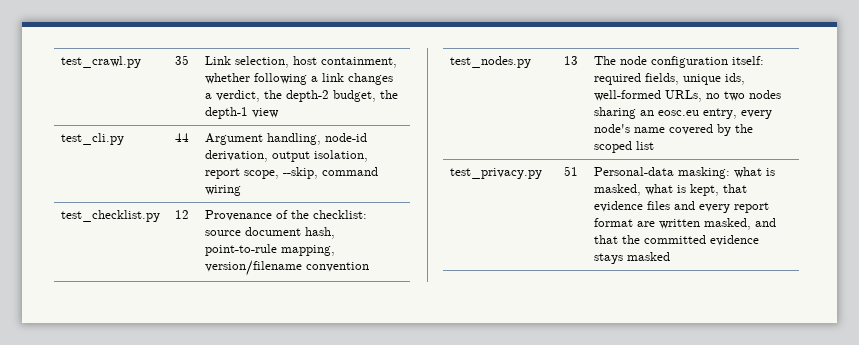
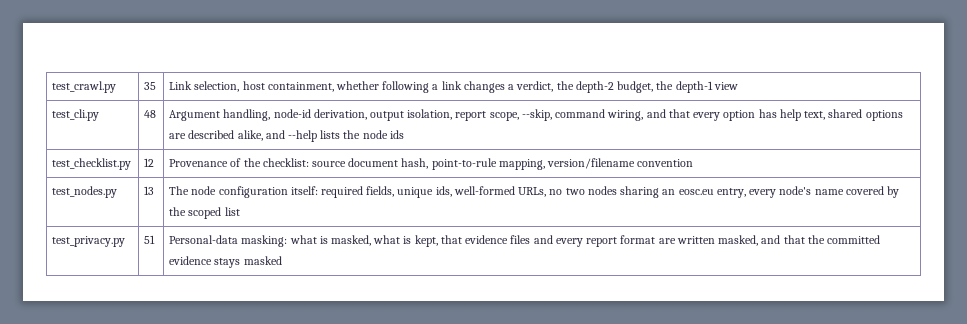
[175,133,190,142] 44 -> [144,110,157,118] 48
[205,185,242,196] wiring -> [607,109,903,121] [169,130,404,142] wiring, and that every option has help text, shared options are described alike, and --help lists the node ids

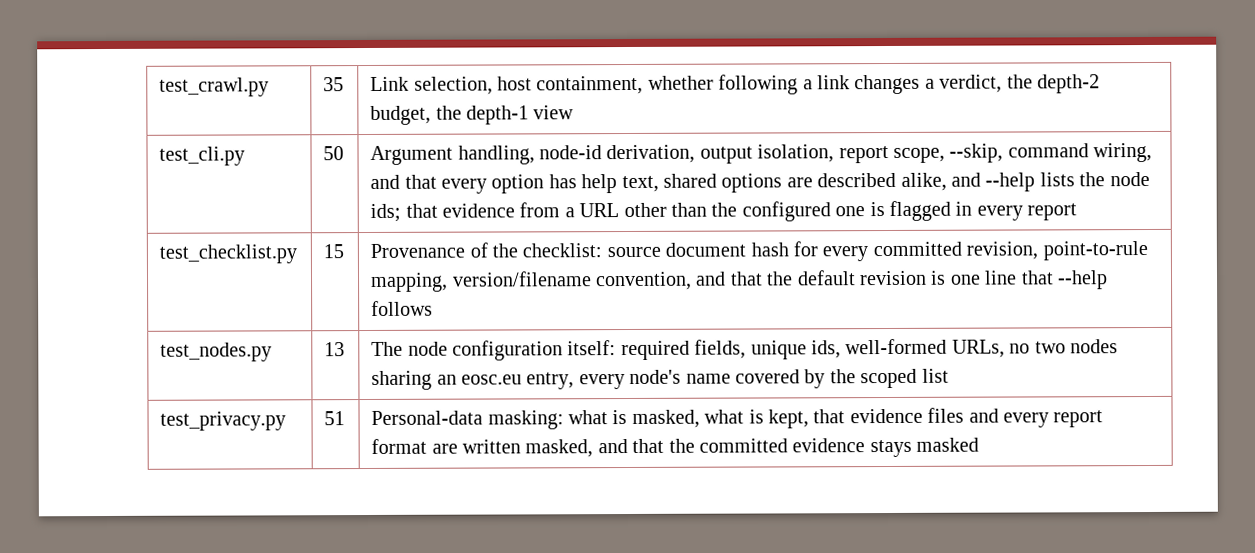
[144,110,157,118] 48 -> [323,146,345,161] 50
[389,130,404,139] ids -> [370,200,1078,222] ids; that evidence from a URL other than the configured one is flagged in every report
[144,158,155,167] 12 -> [323,244,345,259] 15
[401,158,694,170] hash, point-to-rule mapping, version/filename convention -> [750,241,1148,262] [370,270,1108,292] [371,300,434,316] hash for every committed revision, point-to-rule mapping, version/filename convention, and that the default revision is one line that --help follows

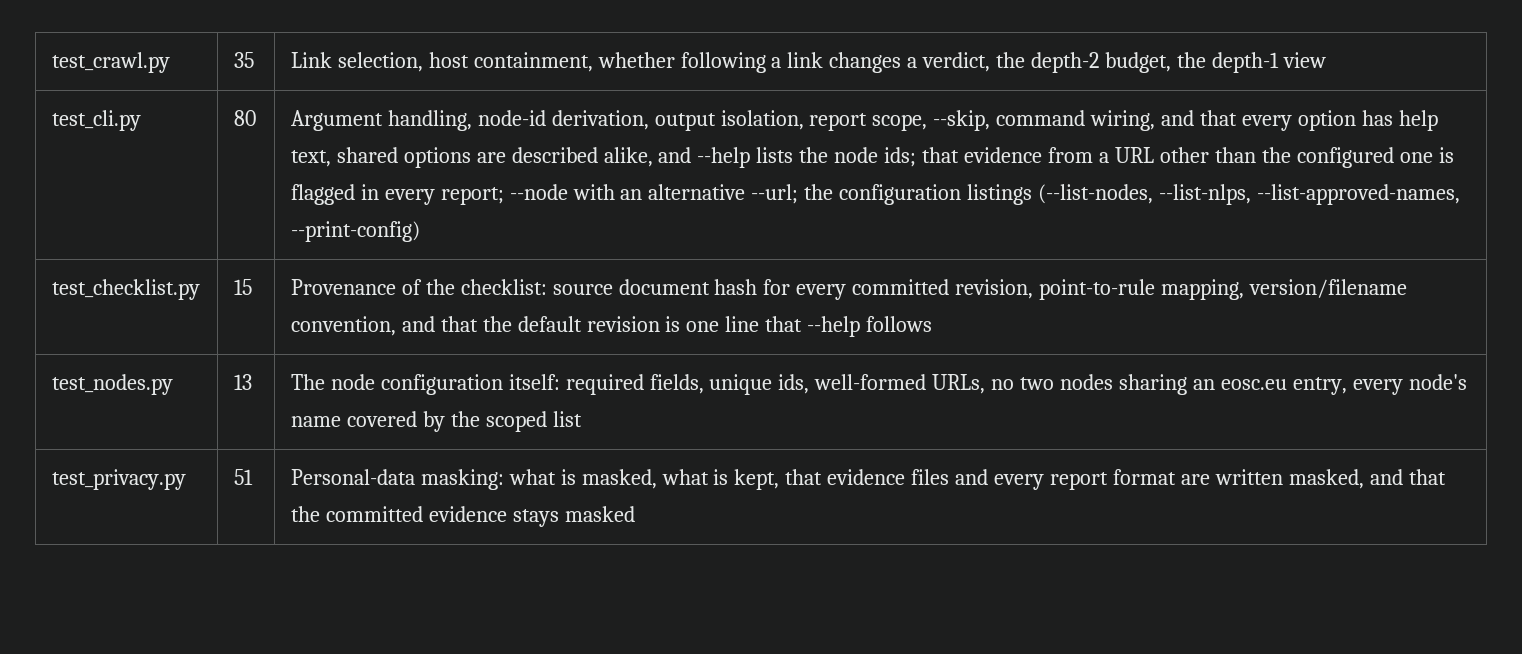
[323,146,345,161] 50 -> [233,110,256,126] 80
[1027,203,1078,221] report -> [440,184,1460,205] [290,221,420,242] report; --node with an alternative --url; the configuration listings (--list-nodes, --list-nlps, --list-approved-names, --print-config)

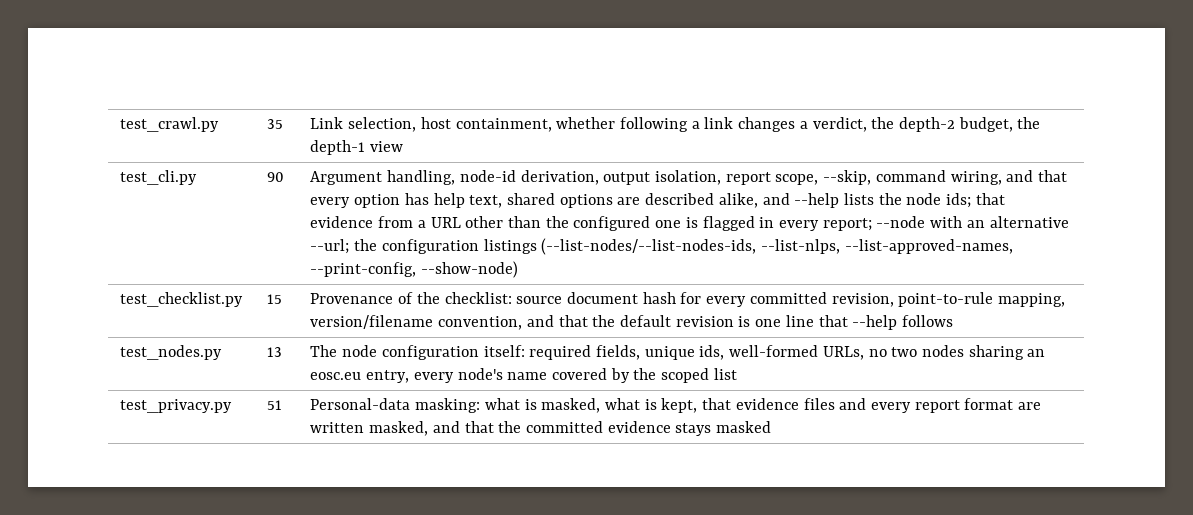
[233,110,256,126] 80 -> [267,172,285,182] 90
[1038,184,1154,204] (--list-nodes, -> [541,238,757,255] (--list-nodes/--list-nodes-ids,
[290,221,420,242] --print-config) -> [310,261,519,278] --print-config, --show-node)

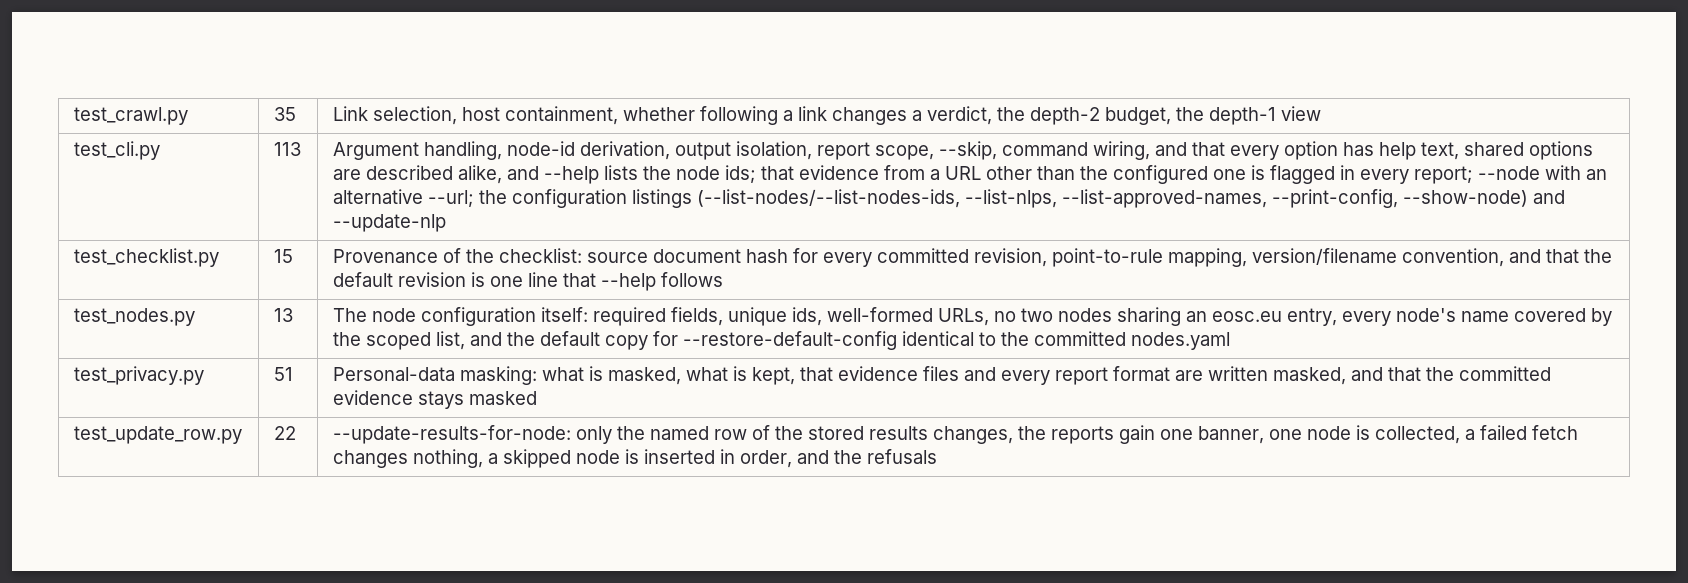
[267,172,285,182] 90 -> [273,142,301,156] 113
(519, 269) none -> [1532,190,1565,204] [332,214,446,232] and --update-nlp
[713,368,737,380] list -> [435,331,1230,350] list, and the default copy for --restore-default-config identical to the committed nodes.yaml
(772, 427) none -> [73,426,242,444] [273,426,296,440] [332,425,1578,444] [332,449,937,468] // test_update_row.py | 22 | --update-results-for-node: only the named row of the stored results changes, the reports gain one banner, one node is collected, a failed fetch changes nothing, a skipped node is inserted in order, and the refusals

